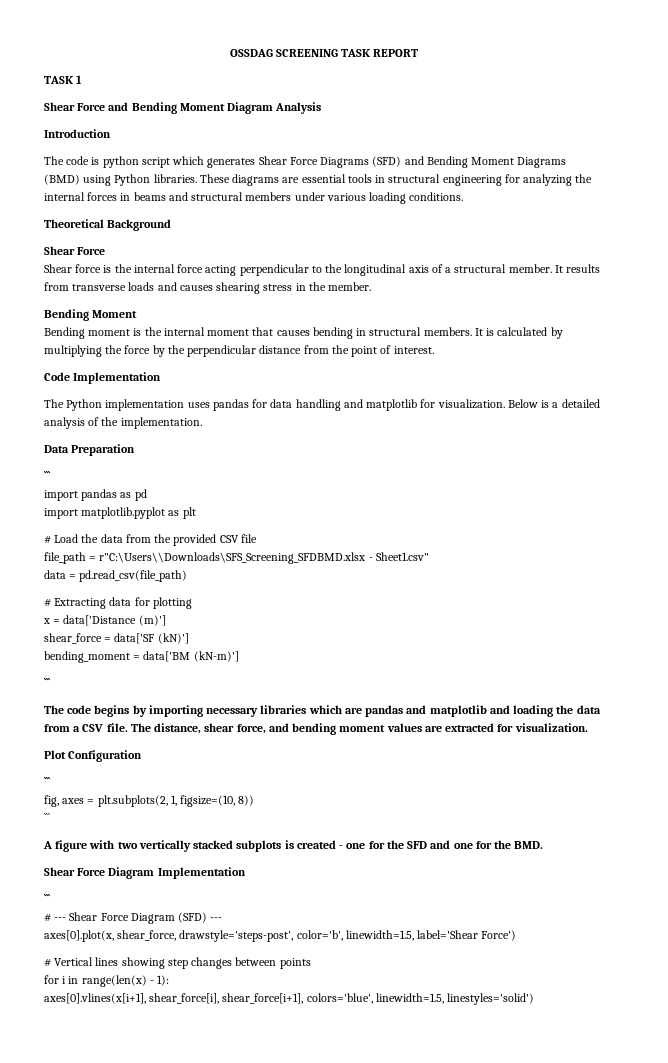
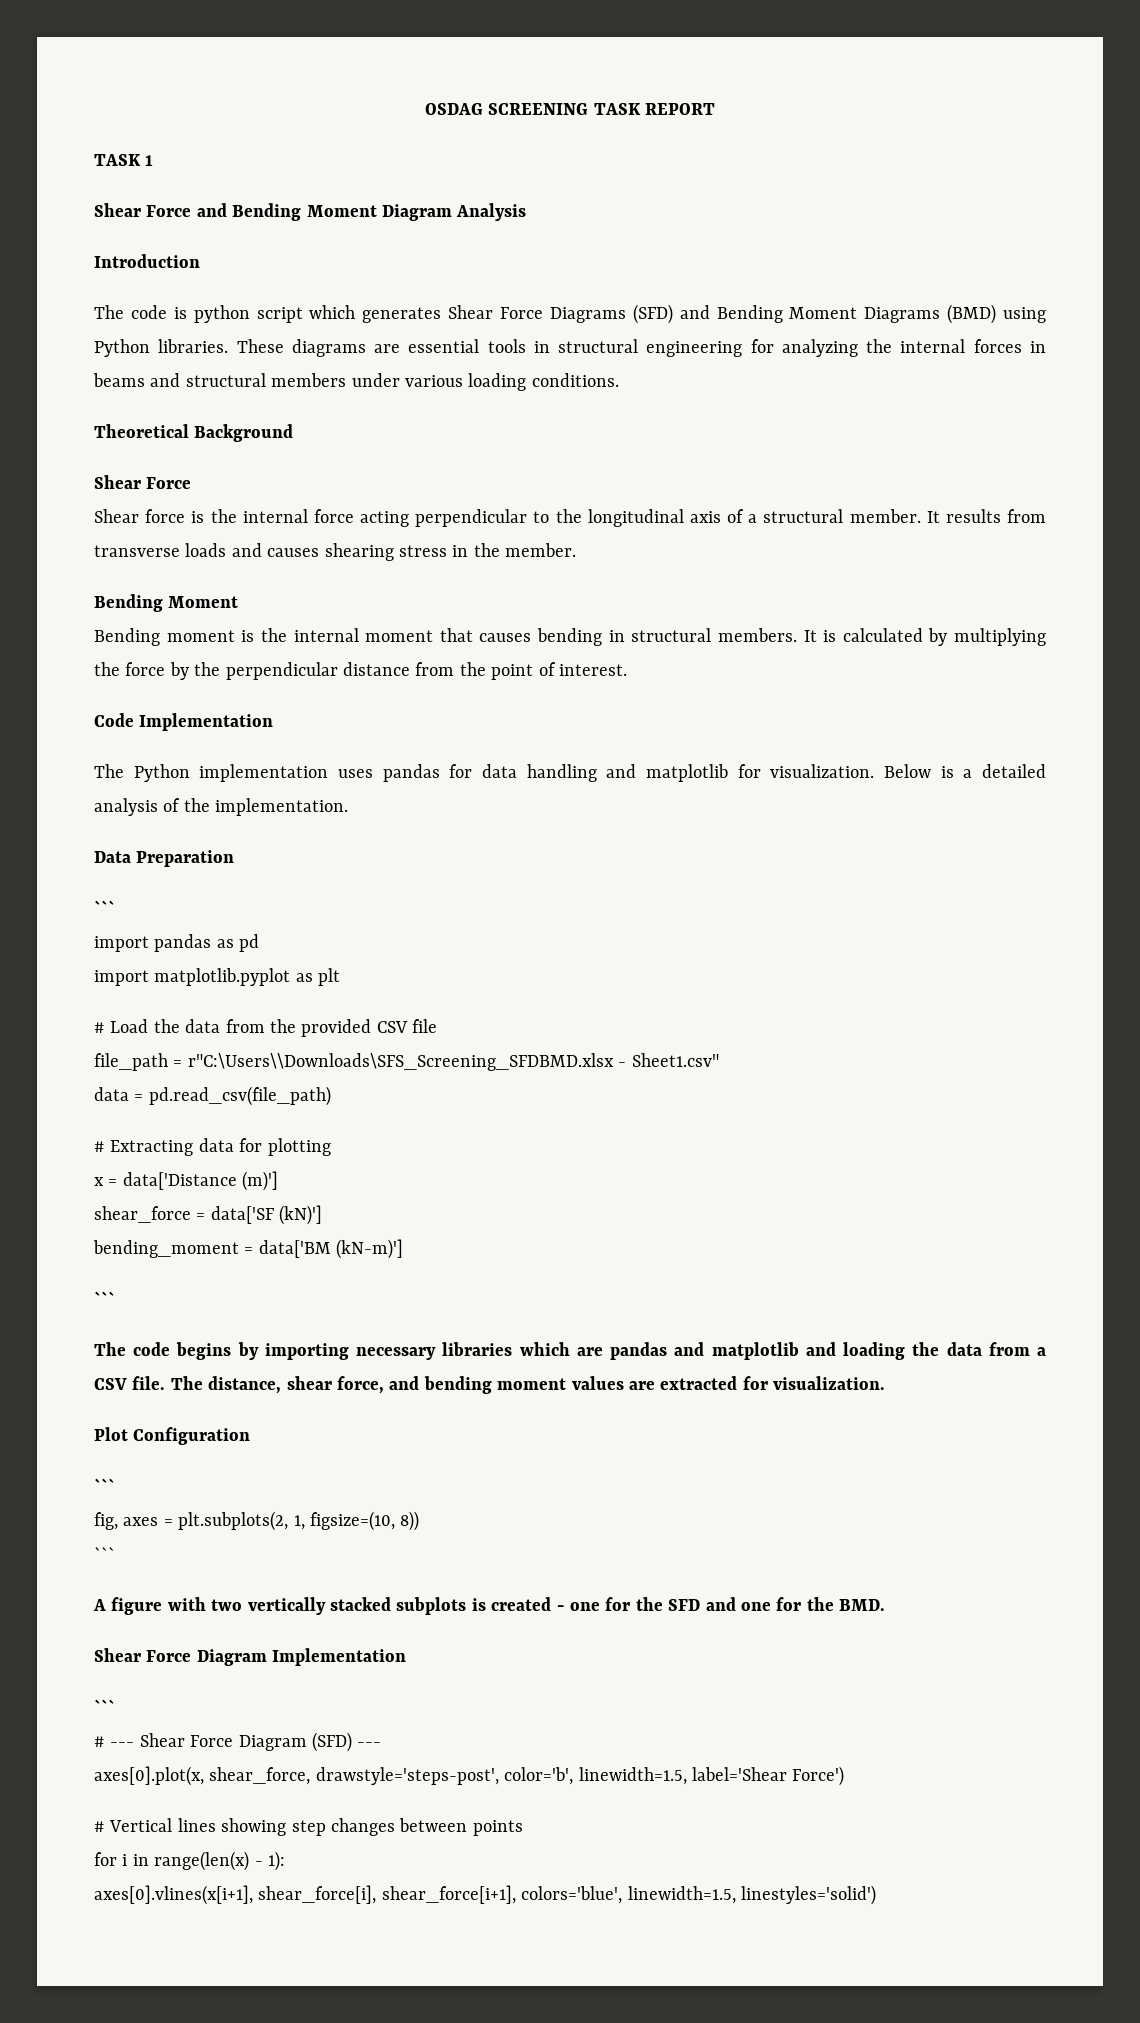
[229,49,273,57] OSSDAG -> [424,103,483,115] OSDAG

